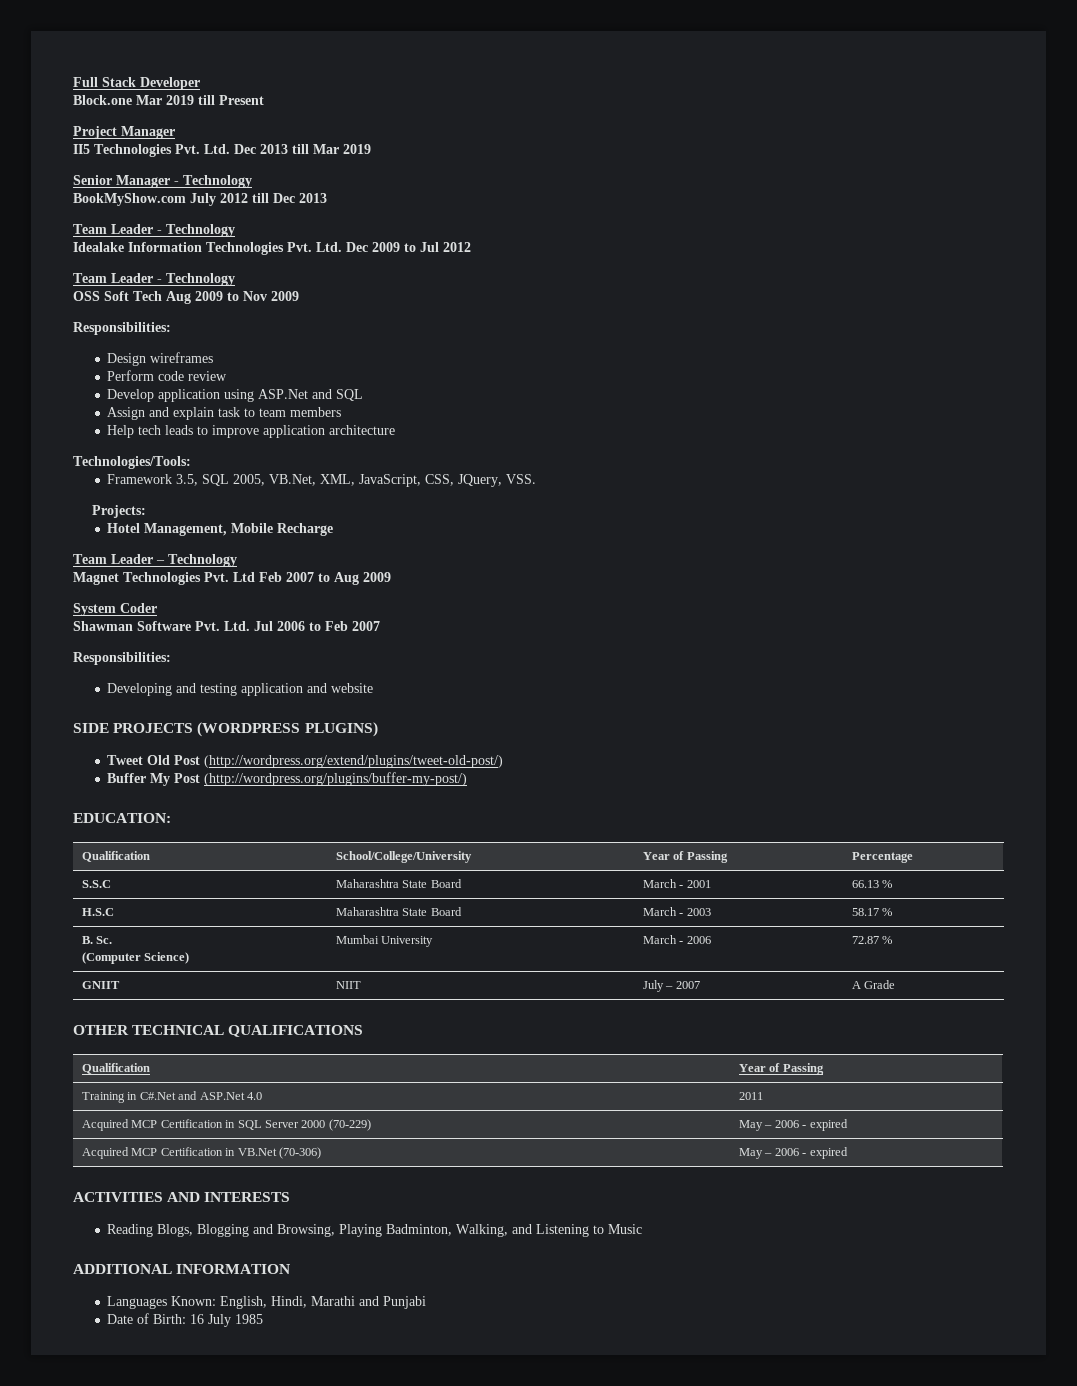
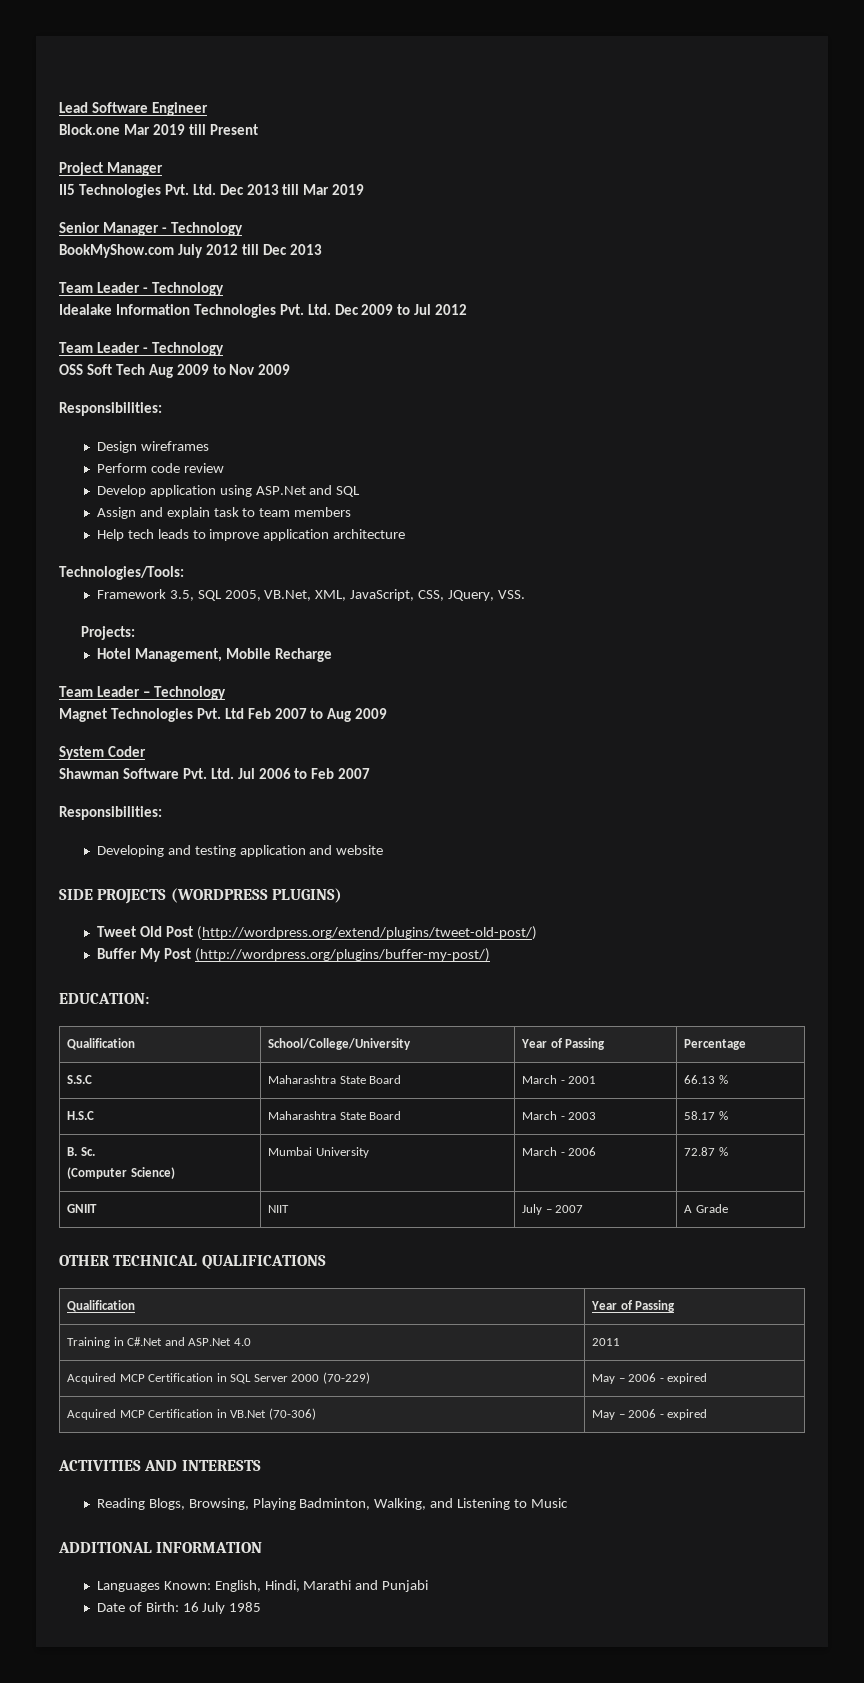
[73,77,200,90] Full Stack Developer -> [59,102,208,116] Lead Software Engineer
[197,1224,274,1237] Blogging and -> (185, 1504) none

